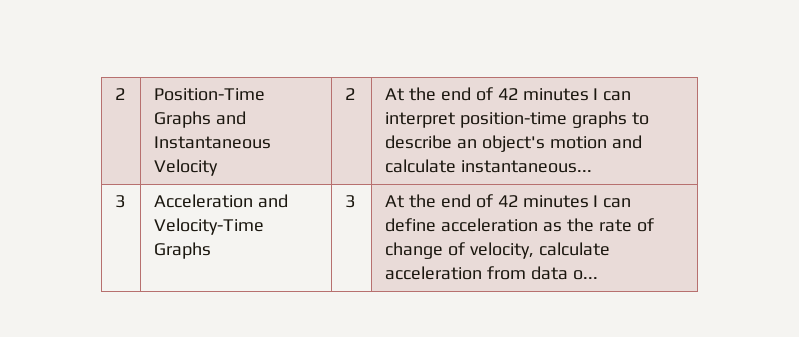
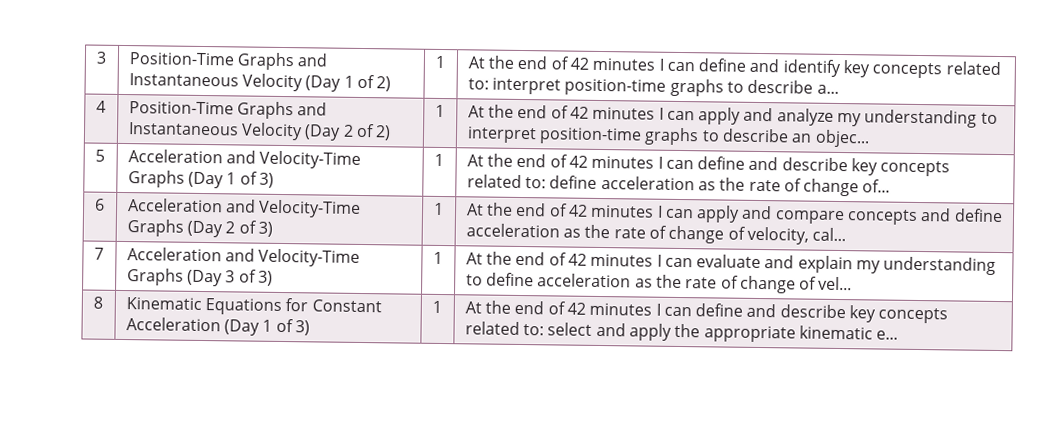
[115,88,126,100] [154,88,266,101] [154,111,247,128] [154,136,272,149] [154,159,219,176] [345,88,356,100] [385,87,632,101] [385,111,649,128] [385,135,642,152] [385,159,593,173] [115,195,126,208] [154,194,289,208] [154,218,265,235] [154,242,212,259] [345,195,356,208] [385,194,632,208] [385,218,437,232] 2 | Position-Time Graphs and Instantaneous Velocity | 2 | At the end of 42 minutes I can interpret position-time graphs to describe an object's motion and calculate instantaneous... // 3 | Acceleration and Velocity-Time Graphs | 3 | At the end of 42 minutes I can define -> [95,51,107,64] [128,52,329,71] [128,73,392,92] [434,55,445,69] [467,55,1001,79] [467,77,839,97] [95,100,106,113] [128,101,328,120] [127,122,392,141] [434,104,445,118] [467,104,998,128] [466,126,870,148] [94,149,105,162] [127,149,362,169] [127,170,274,189] [433,153,444,167] [466,153,951,177] [466,174,891,197] [94,198,105,211] [127,198,362,218] [126,219,273,238] [432,202,444,216] [465,202,1003,225] 3 | Position-Time Graphs and Instantaneous Velocity (Day 1 of 2) | 1 | At the end of 42 minutes I can define and identify key concepts related to: interpret position-time graphs to describe a... // 4 | Position-Time Graphs and Instantaneous Velocity (Day 2 of 2) | 1 | At the end of 42 minutes I can apply and analyze my understanding to interpret position-time graphs to describe an objec... // 5 | Acceleration and Velocity-Time Graphs (Day 1 of 3) | 1 | At the end of 42 minutes I can define and describe key concepts related to: define acceleration as the rate of change of... // 6 | Acceleration and Velocity-Time Graphs (Day 2 of 3) | 1 | At the end of 42 minutes I can apply and compare concepts and define
[538,242,610,256] [385,266,598,280] calculate acceleration from data o... -> [812,227,847,242] [93,247,104,260] [126,247,361,267] [126,268,273,287] [432,251,443,265] [465,251,997,275] [465,272,853,294] [92,296,103,309] [125,297,382,316] [125,317,310,336] [431,300,442,314] [464,300,949,324] [464,321,899,343] cal... // 7 | Acceleration and Velocity-Time Graphs (Day 3 of 3) | 1 | At the end of 42 minutes I can evaluate and explain my understanding to define acceleration as the rate of change of vel... // 8 | Kinematic Equations for Constant Acceleration (Day 1 of 3) | 1 | At the end of 42 minutes I can define and describe key concepts related to: select and apply the appropriate kinematic e...

